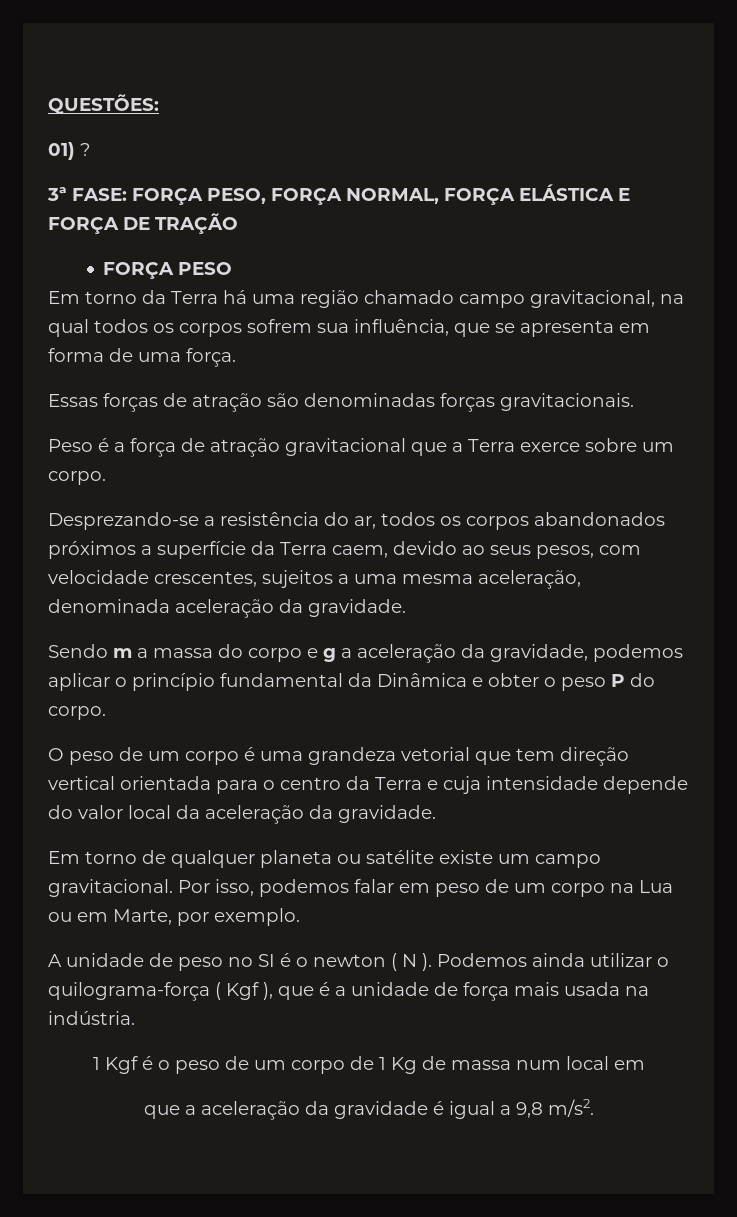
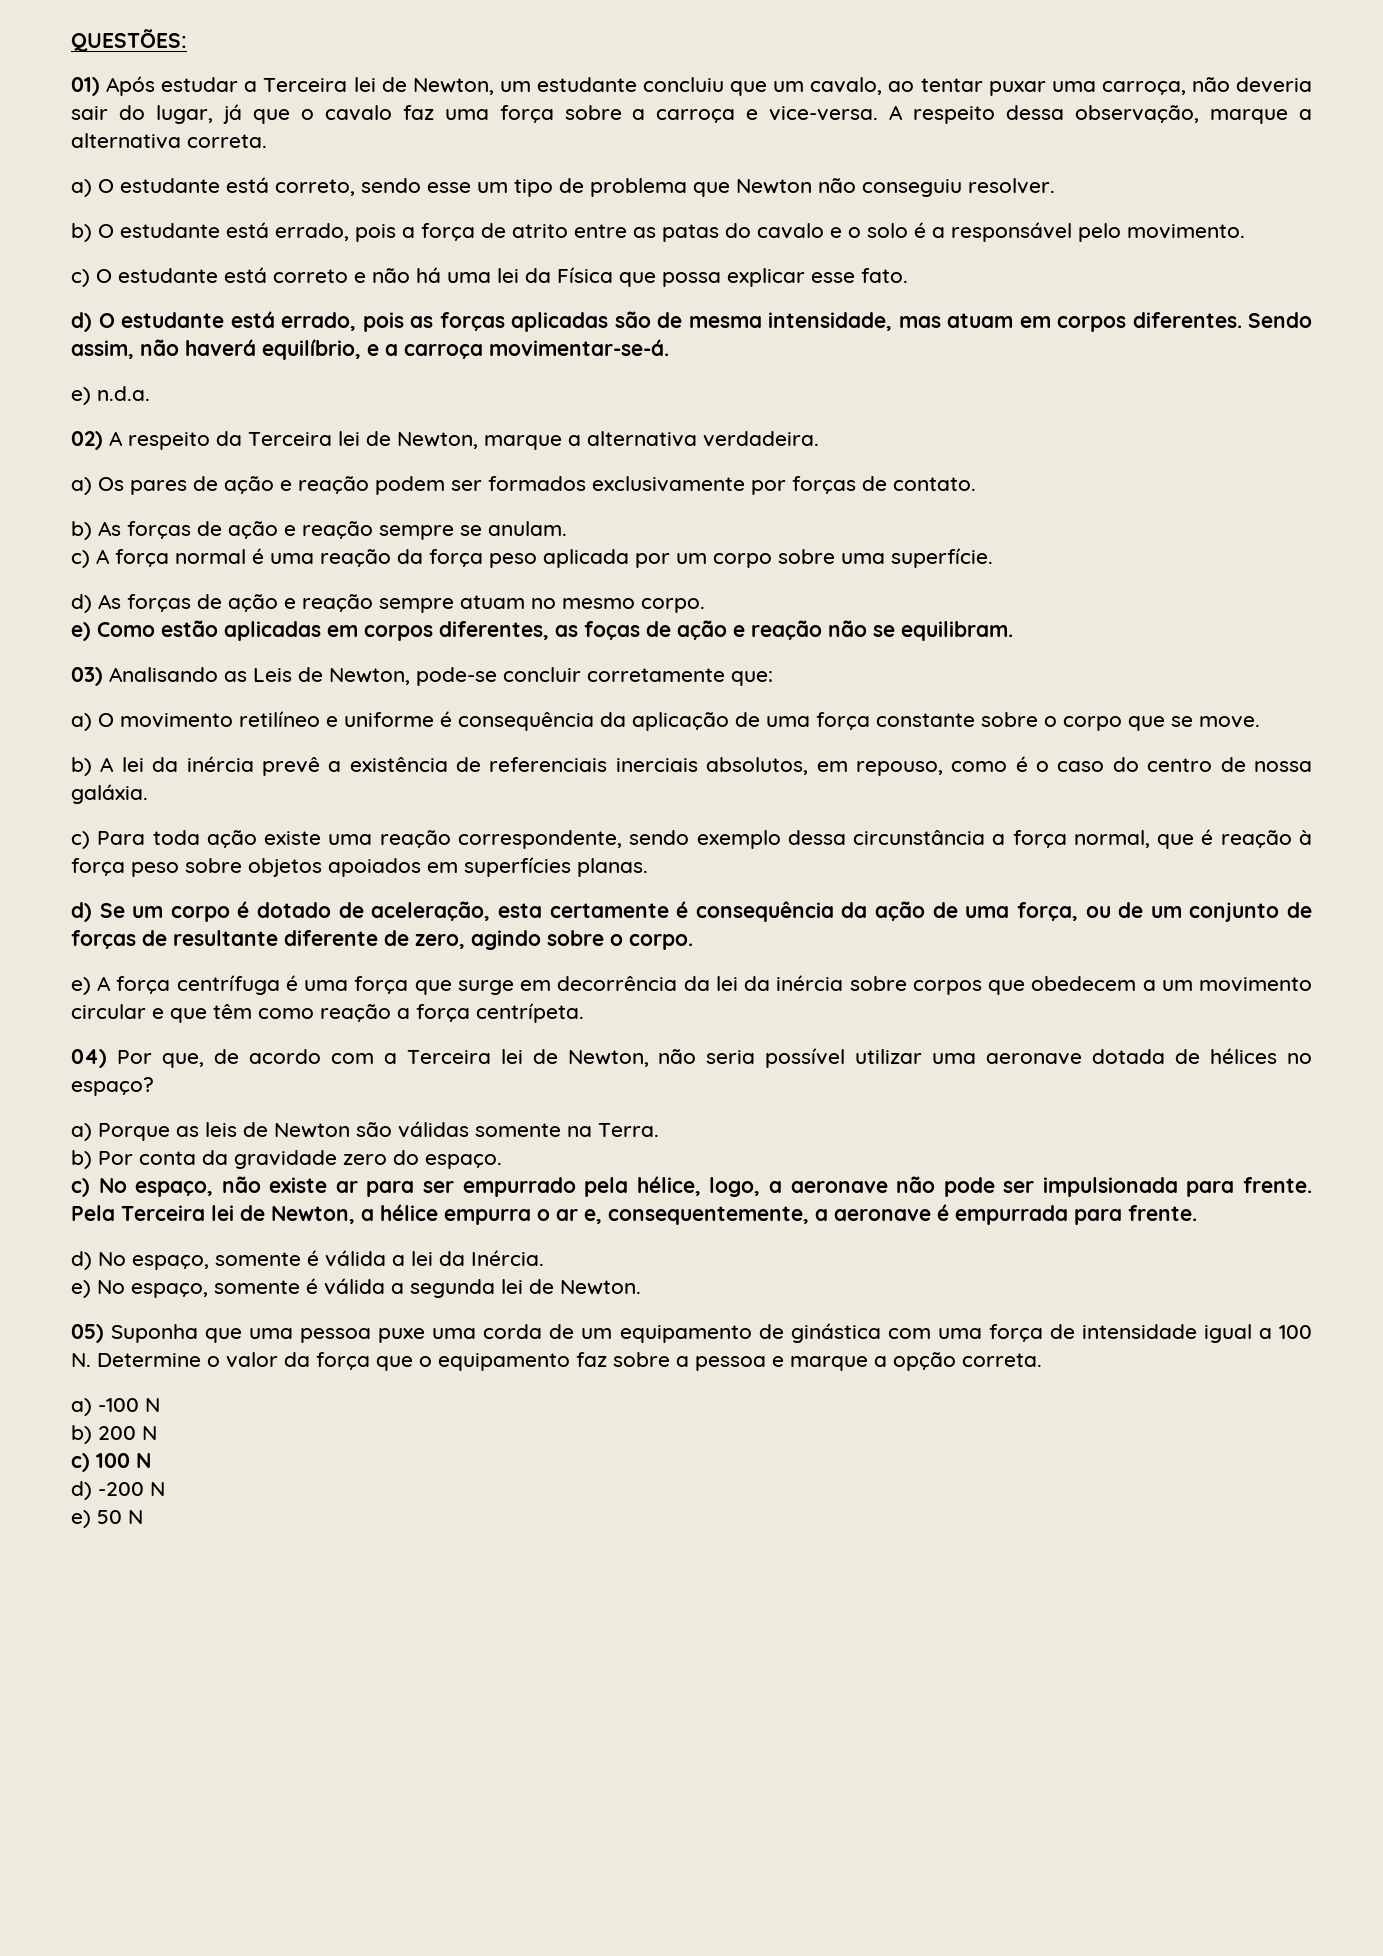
[80,143,90,156] [47,184,630,205] [48,213,238,234] [103,262,233,279] [48,290,684,308] [48,319,650,337] [48,348,236,367] [48,393,634,412] [48,438,674,457] [48,471,106,485] [48,512,665,530] [48,541,641,559] [48,570,581,589] [48,599,406,618] [48,644,683,663] [48,673,655,691] [48,706,106,720] [48,747,629,766] [48,776,688,794] [48,805,436,824] [48,850,601,868] [48,879,673,897] [48,908,300,926] [48,953,669,971] [48,982,649,1001] [48,1011,135,1025] [92,1056,645,1074] [143,1099,594,1120] ? // 3ª FASE: FORÇA PESO, FORÇA NORMAL, FORÇA ELÁSTICA E FORÇA DE TRAÇÃO // FORÇA PESO // Em torno da Terra há uma região chamado campo gravitacional, na qual todos os corpos sofrem sua influência, que se apresenta em forma de uma força. // Essas forças de atração são denominadas forças gravitacionais. // Peso é a força de atração gravitacional que a Terra exerce sobre um corpo. // Desprezando-se a resistência do ar, todos os corpos abandonados próximos a superfície da Terra caem, devido ao seus pesos, com velocidade crescentes, sujeitos a uma mesma aceleração, denominada aceleração da gravidade. // Sendo m a massa do corpo e g a aceleração da gravidade, podemos aplicar o princípio fundamental da Dinâmica e obter o peso P do corpo. // O peso de um corpo é uma grandeza vetorial que tem direção vertical orientada para o centro da Terra e cuja intensidade depende do valor local da aceleração da gravidade. // Em torno de qualquer planeta ou satélite existe um campo gravitacional. Por isso, podemos falar em peso de um corpo na Lua ou em Marte, por exemplo. // A unidade de peso no SI é o newton ( N ). Podemos ainda utilizar o quilograma-força ( Kgf ), que é a unidade de força mais usada na indústria. // 1 Kgf é o peso de um corpo de 1 Kg de massa num local em // que a aceleração da gravidade é igual a 9,8 m/s2. -> [106,76,1312,96] [71,104,1313,124] [71,133,267,149] [71,177,1055,197] [71,222,1245,242] [71,267,908,287] [71,311,1312,332] [71,339,669,360] [71,386,150,405] [71,431,819,450] [71,476,976,495] [71,521,567,540] [71,548,993,568] [71,594,705,613] [71,620,1013,641] [71,667,773,686] [71,711,1260,731] [71,756,1312,776] [71,784,148,804] [71,829,1313,849] [71,857,648,877] [71,901,1312,922] [71,930,693,950] [71,975,1312,995] [71,1003,584,1023] [71,1048,1313,1068] [71,1077,154,1096] [71,1121,659,1141] [71,1150,502,1169] [71,1176,1312,1197] [71,1204,1197,1225] [71,1250,544,1270] [71,1278,641,1298] [71,1323,1312,1343] [71,1352,1042,1371] [71,1398,160,1416] [71,1425,157,1444] [71,1453,151,1472] [71,1481,165,1500] [71,1510,143,1528] Após estudar a Terceira lei de Newton, um estudante concluiu que um cavalo, ao tentar puxar uma carroça, não deveria sair do lugar, já que o cavalo faz uma força sobre a carroça e vice-versa. A respeito dessa observação, marque a alternativa correta. // a) O estudante está correto, sendo esse um tipo de problema que Newton não conseguiu resolver. // b) O estudante está errado, pois a força de atrito entre as patas do cavalo e o solo é a responsável pelo movimento. // c) O estudante está correto e não há uma lei da Física que possa explicar esse fato. // d) O estudante está errado, pois as forças aplicadas são de mesma intensidade, mas atuam em corpos diferentes. Sendo assim, não haverá equilíbrio, e a carroça movimentar-se-á. // e) n.d.a. // 02) A respeito da Terceira lei de Newton, marque a alternativa verdadeira. // a) Os pares de ação e reação podem ser formados exclusivamente por forças de contato. // b) As forças de ação e reação sempre se anulam. // c) A força normal é uma reação da força peso aplicada por um corpo sobre uma superfície. // d) As forças de ação e reação sempre atuam no mesmo corpo. // e) Como estão aplicadas em corpos diferentes, as foças de ação e reação não se equilibram. // 03) Analisando as Leis de Newton, pode-se concluir corretamente que: // a) O movimento retilíneo e uniforme é consequência da aplicação de uma força constante sobre o corpo que se move. // b) A lei da inércia prevê a existência de referenciais inerciais absolutos, em repouso, como é o caso do centro de nossa galáxia. // c) Para toda ação existe uma reação correspondente, sendo exemplo dessa circunstância a força normal, que é reação à força peso sobre objetos apoiados em superfícies planas. // d) Se um corpo é dotado de aceleração, esta certamente é consequência da ação de uma força, ou de um conjunto de forças de resultante diferente de zero, agindo sobre o corpo. // e) A força centrífuga é uma força que surge em decorrência da lei da inércia sobre corpos que obedecem a um movimento circular e que têm como reação a força centrípeta. // 04) Por que, de acordo com a Terceira lei de Newton, não seria possível utilizar uma aeronave dotada de hélices no espaço? // a) Porque as leis de Newton são válidas somente na Terra. // b) Por conta da gravidade zero do espaço. // c) No espaço, não existe ar para ser empurrado pela hélice, logo, a aeronave não pode ser impulsionada para frente. Pela Terceira lei de Newton, a hélice empurra o ar e, consequentemente, a aeronave é empurrada para frente. // d) No espaço, somente é válida a lei da Inércia. // e) No espaço, somente é válida a segunda lei de Newton. // 05) Suponha que uma pessoa puxe uma corda de um equipamento de ginástica com uma força de intensidade igual a 100 N. Determine o valor da força que o equipamento faz sobre a pessoa e marque a opção correta. // a) -100 N // b) 200 N // c) 100 N // d) -200 N // e) 50 N

